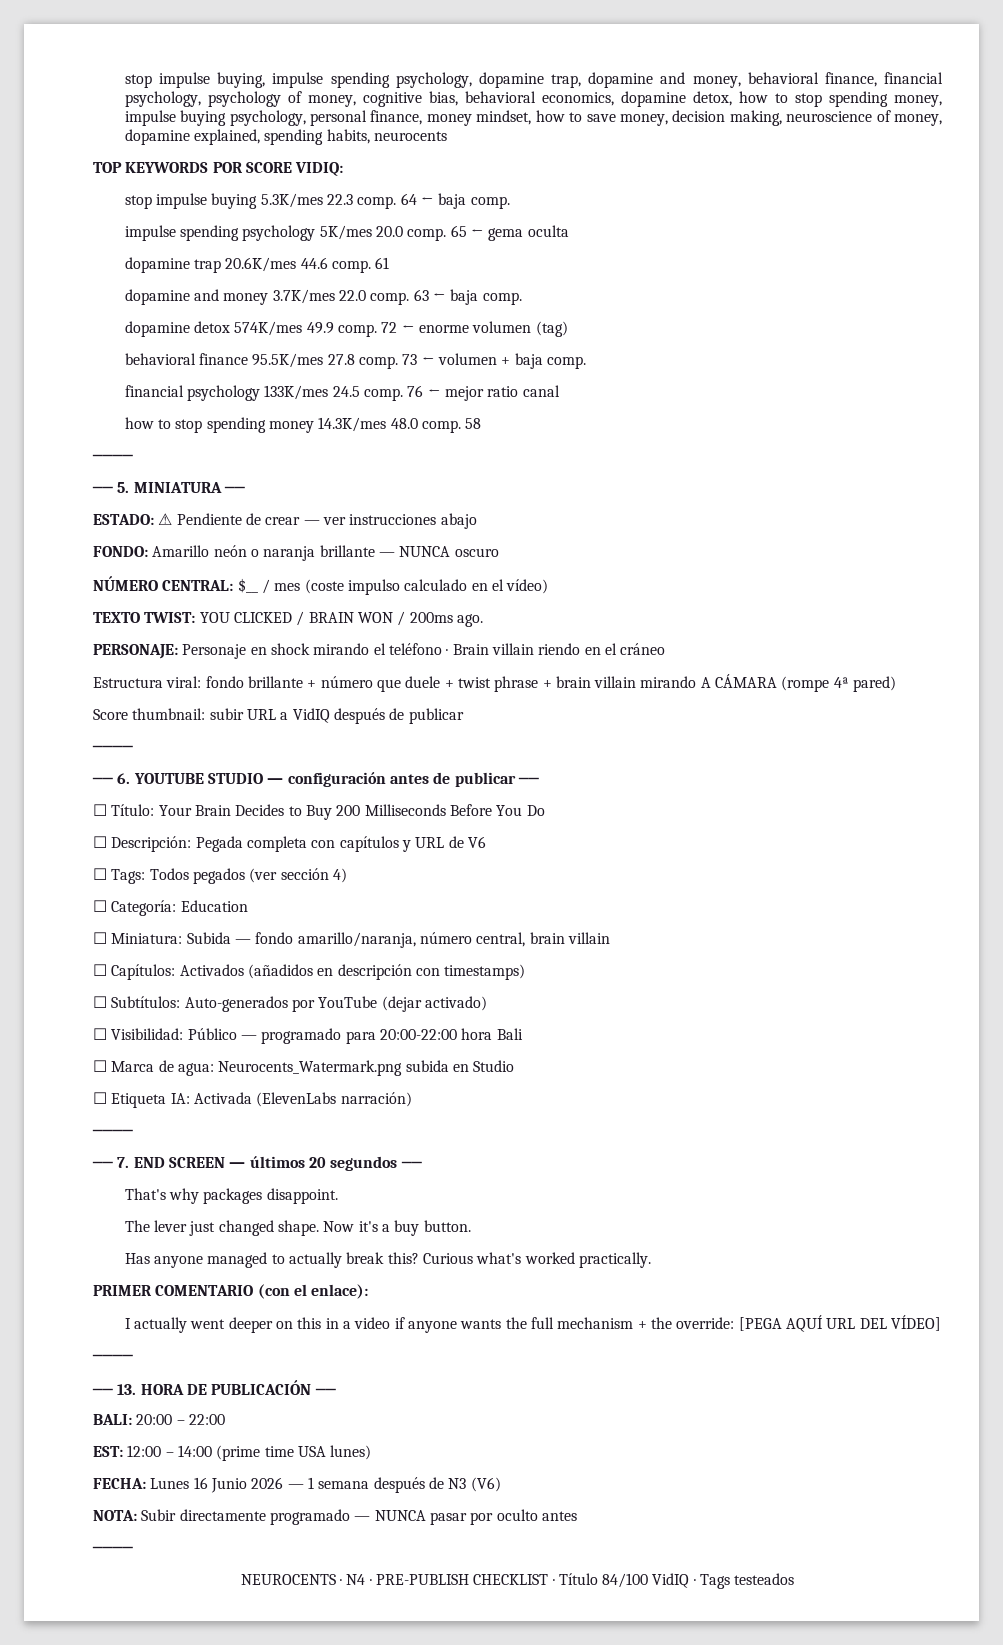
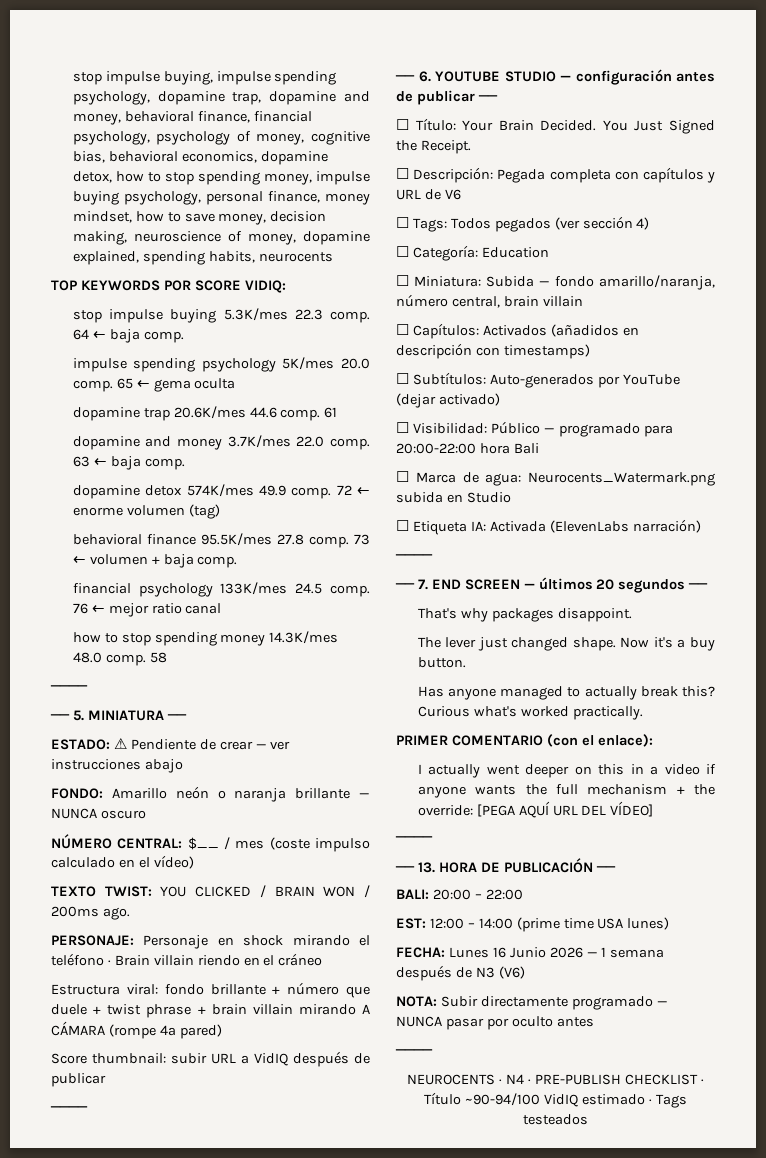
[235,804,545,820] Decides to Buy 200 Milliseconds Before You Do -> [540,120,715,134] [396,140,471,154] Decided. You Just Signed the Receipt.
[602,1573,690,1588] 84/100 VidIQ -> [465,1093,645,1107] ~90-94/100 VidIQ estimado

